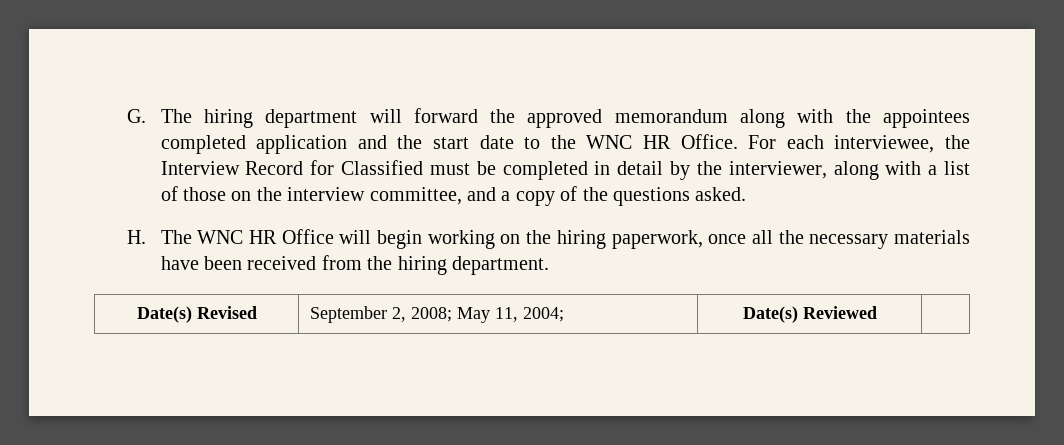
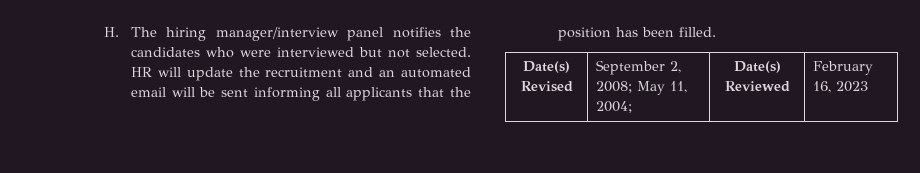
[127,109,147,123] G. -> [104,27,120,37] H.
[265,108,970,128] [160,134,970,154] [160,160,970,180] [160,186,747,206] [127,229,970,249] [160,255,549,275] department will forward the approved memorandum along with the appointees completed application and the start date to the WNC HR Office. For each interviewee, the Interview Record for Classified must be completed in detail by the interviewer, along with a list of those on the interview committee, and a copy of the questions asked. // H. The WNC HR Office will begin working on the hiring paperwork, once all the necessary materials have been received from the hiring department. -> [215,27,472,41] [130,47,471,58] [130,67,471,81] [130,87,471,101] [557,27,716,41] manager/interview panel notifies the candidates who were interviewed but not selected. HR will update the recruitment and an automated email will be sent informing all applicants that the position has been filled.
(877, 312) none -> [813,61,874,75] [813,81,869,93] February 16, 2023

